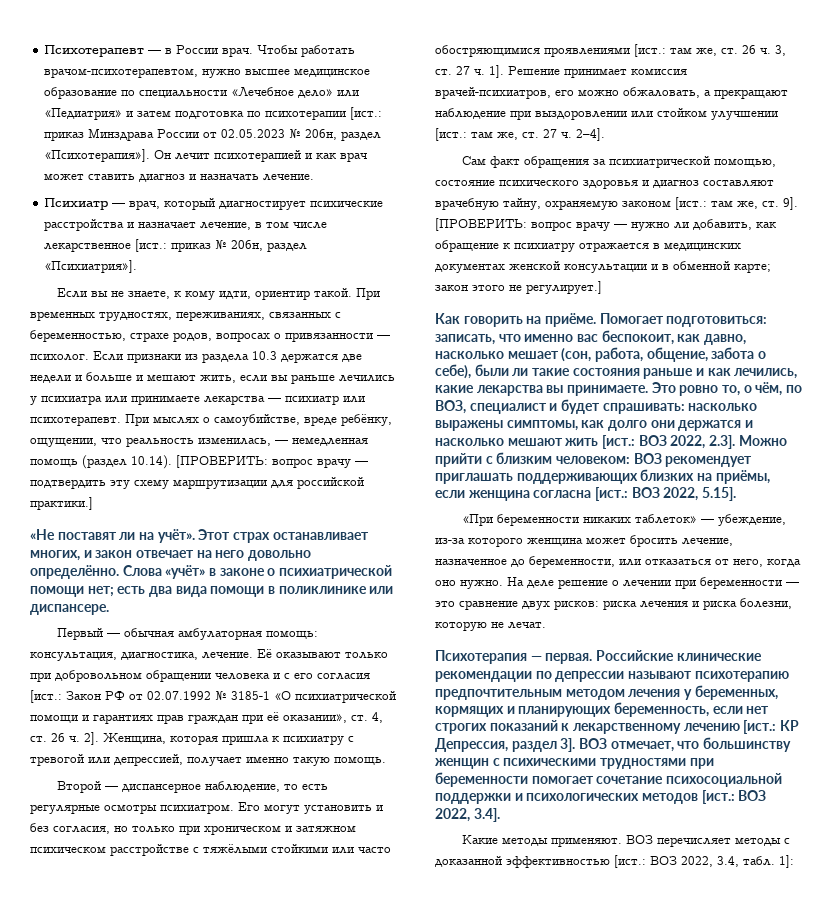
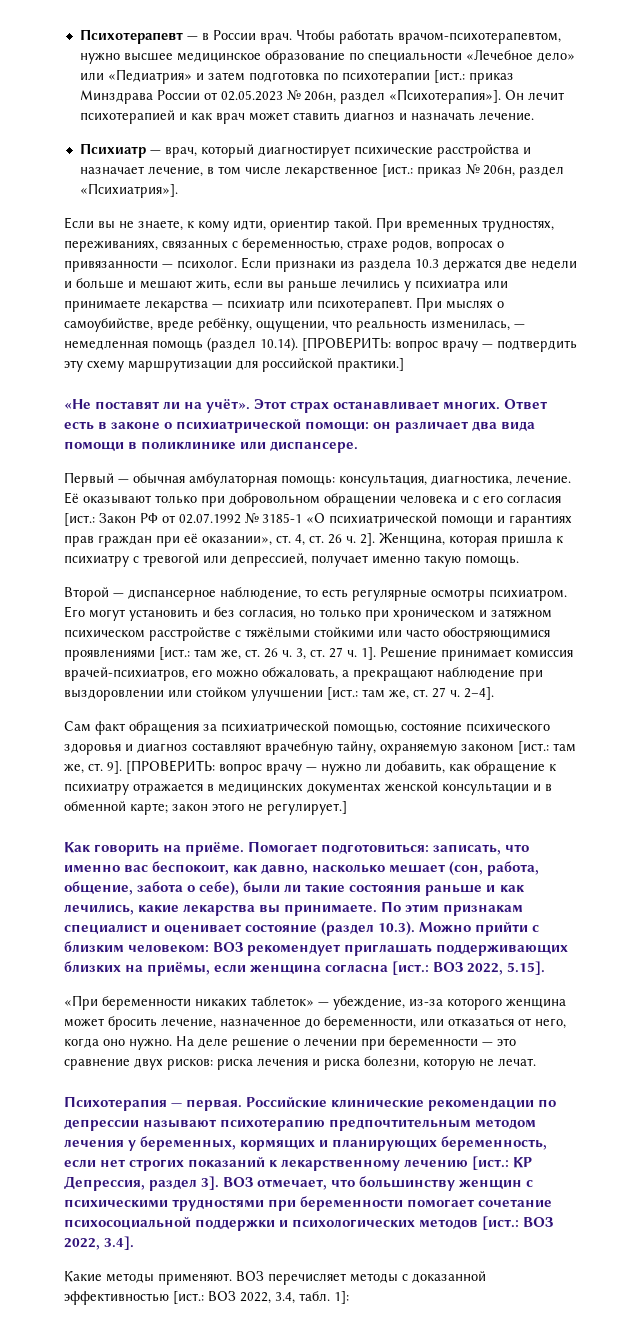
[30,550,311,561] [30,565,206,579] многих, и закон отвечает на него довольно определённо. Слова «учёт» -> [443,399,548,410] [64,421,94,430] многих. Ответ есть
[30,586,146,597] помощи нет; есть -> [305,421,469,433] помощи: он различает
[651,382,802,396] [435,399,758,414] [435,420,753,431] [435,435,735,449] Это ровно то, о чём, по ВОЗ, специалист и будет спрашивать: насколько выражены симптомы, как долго они держатся и насколько мешают жить [ист.: ВОЗ 2022, 2.3]. -> [381,901,524,916] [64,921,416,936] По этим признакам специалист и оценивает состояние (раздел 10.3).

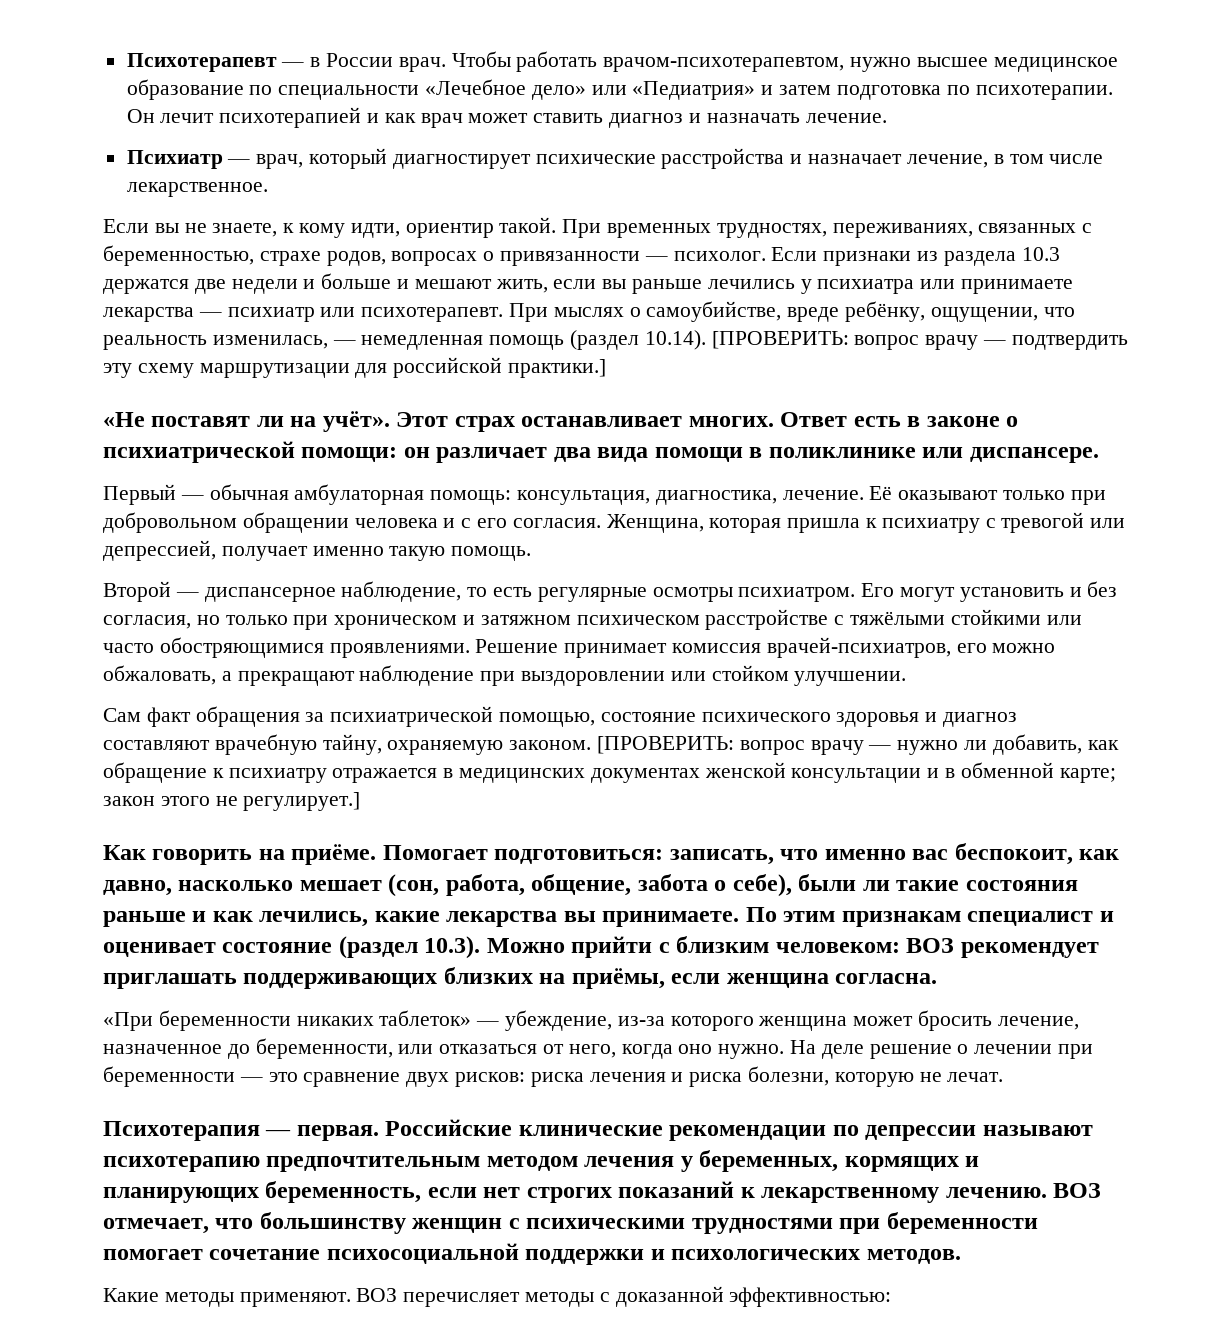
[341,70,514,84] [79,89,501,104] психотерапии [ист.: приказ Минздрава России от 02.05.2023 № 206н, раздел «Психотерапия»]. -> [975,85,1113,100] психотерапии.
[284,164,564,178] [79,183,178,198] лекарственное [ист.: приказ № 206н, раздел «Психиатрия»]. -> [126,182,268,197] лекарственное.
[507,495,561,503] [64,513,572,527] [64,533,375,547] согласия [ист.: Закон РФ от 02.07.1992 № 3185-1 «О психиатрической помощи и гарантиях прав граждан при её оказании», ст. 4, ст. 26 ч. 2]. -> [512,518,601,528] согласия.
[64,647,376,661] проявлениями [ист.: там же, ст. 26 ч. 3, ст. 27 ч. 1]. -> [329,643,470,658] проявлениями.
[251,687,494,701] улучшении [ист.: там же, ст. 27 ч. 2–4]. -> [794,671,907,686] улучшении.
[461,741,576,754] [64,761,122,774] законом [ист.: там же, ст. 9]. -> [509,740,592,750] законом.
[325,961,546,975] согласна [ист.: ВОЗ 2022, 5.15]. -> [835,973,938,984] согласна.
[404,1156,533,1170] [64,1176,220,1191] лечению [ист.: КР Депрессия, раздел 3]. -> [945,1187,1047,1198] лечению.
[419,1216,554,1230] [64,1236,135,1250] методов [ист.: ВОЗ 2022, 3.4]. -> [866,1249,961,1264] методов.
[64,1291,349,1305] эффективностью [ист.: ВОЗ 2022, 3.4, табл. 1]: -> [729,1287,892,1307] эффективностью:

